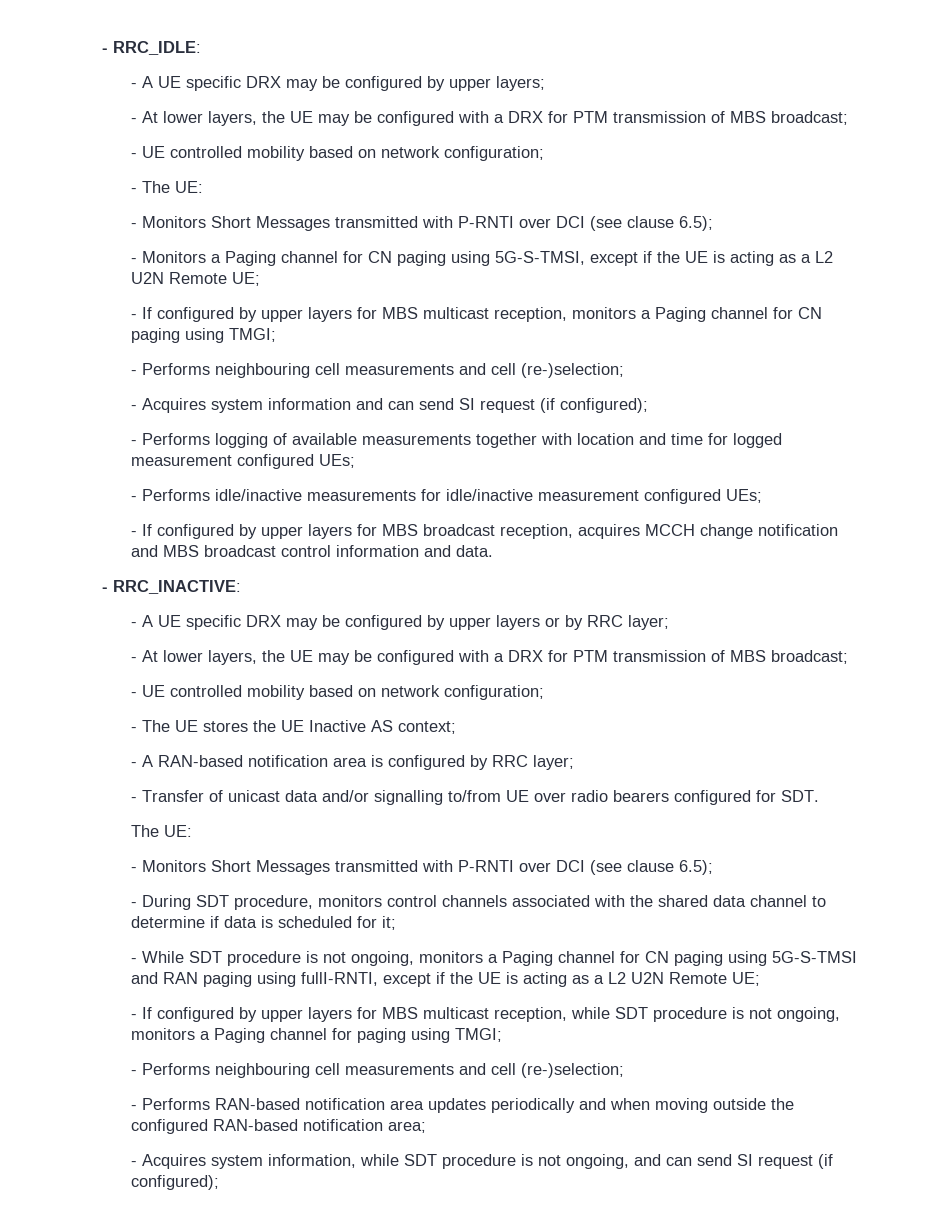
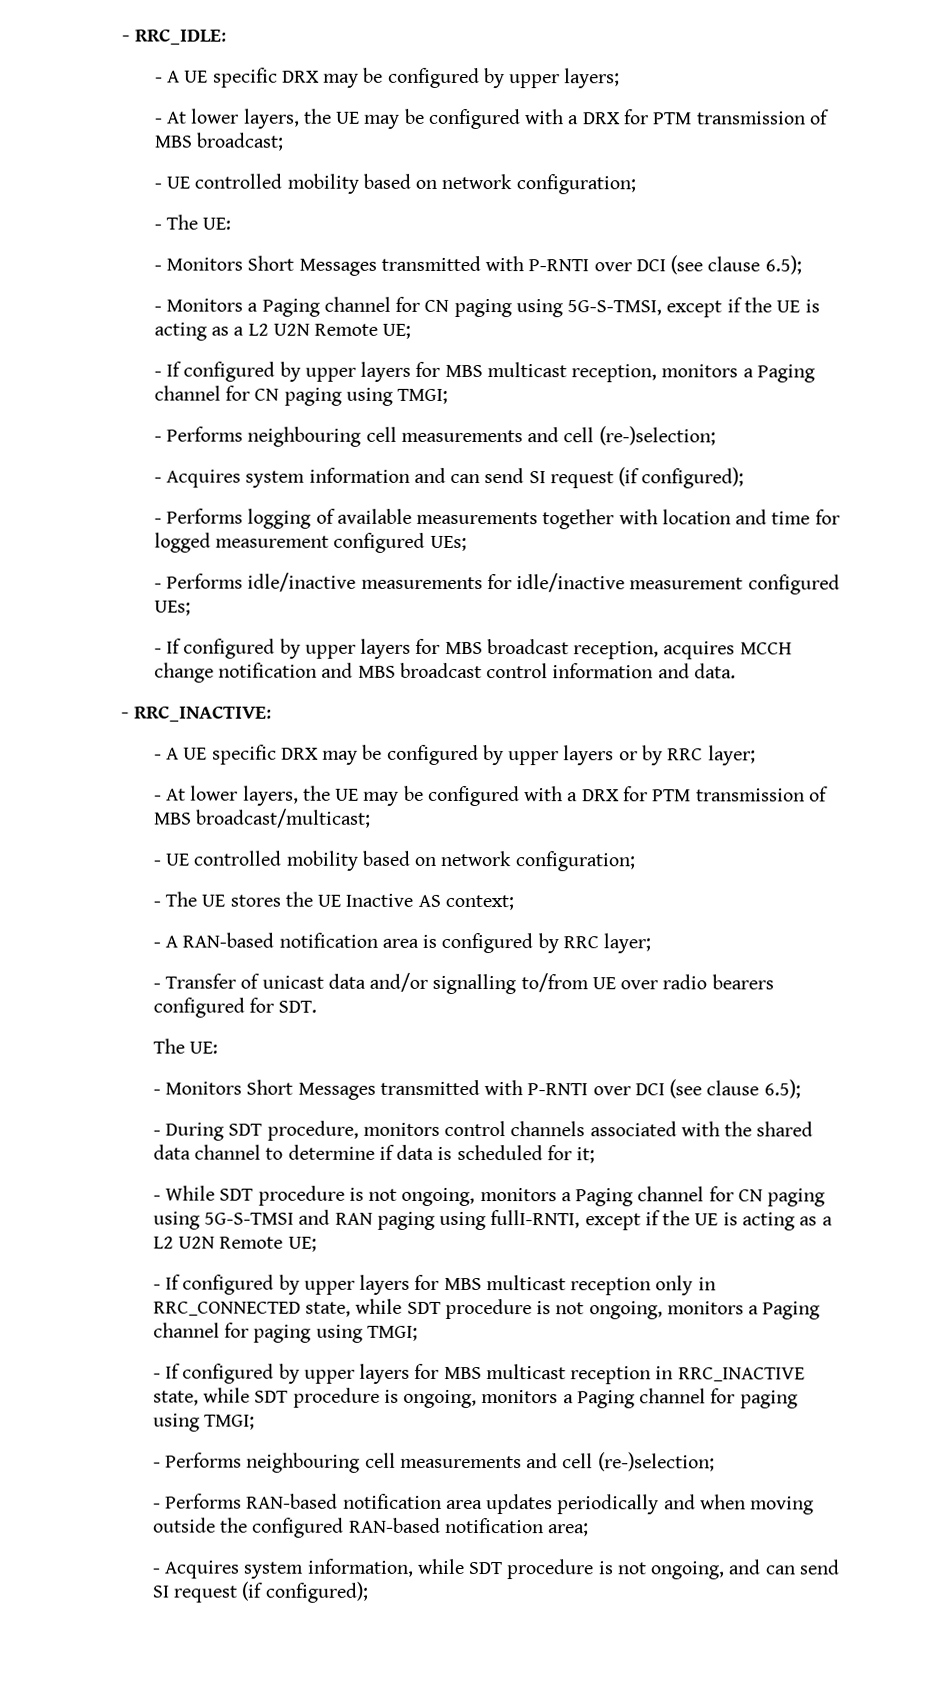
[771,650,849,664] broadcast; -> [196,808,372,828] broadcast/multicast;
[494,1007,568,1022] reception, -> [570,1275,716,1296] [152,1301,352,1317] reception only in RRC_CONNECTED state,
(503, 1035) none -> [152,1363,805,1385] [152,1387,798,1409] [152,1413,256,1432] // - If configured by upper layers for MBS multicast reception in RRC_INACTIVE state, while SDT procedure is ongoing, monitors a Paging channel for paging using TMGI;

